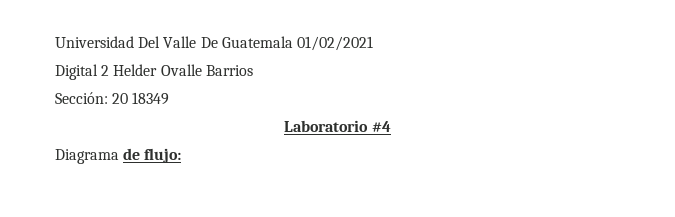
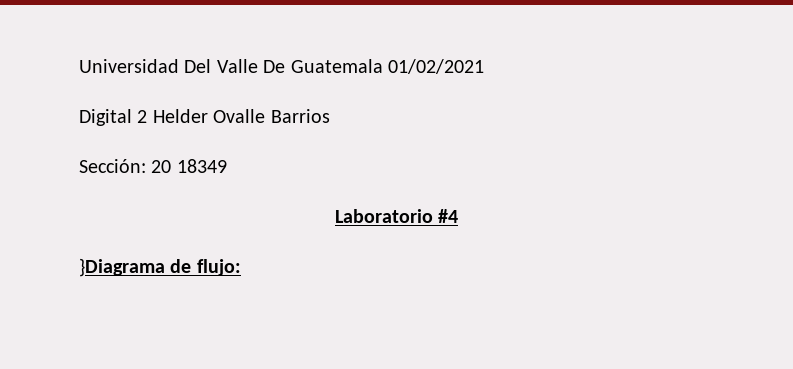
[55,149,119,164] Diagrama -> [79,258,165,277] }Diagrama

